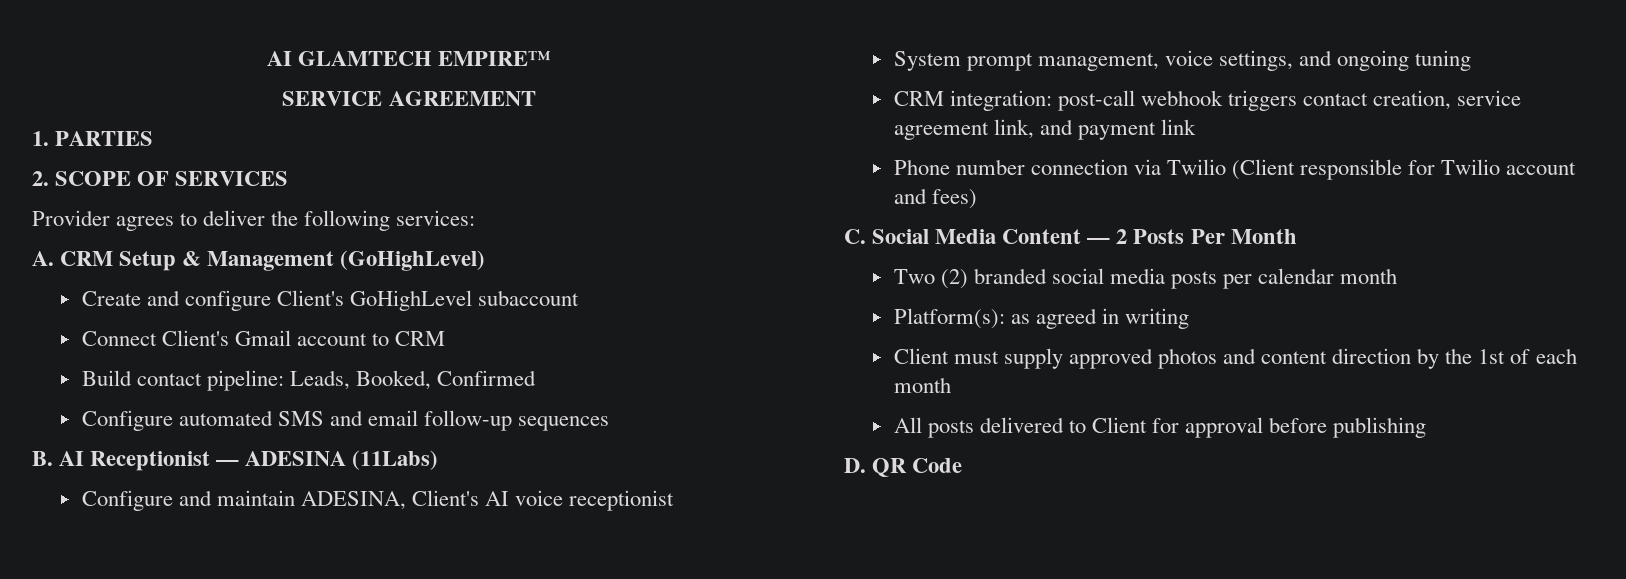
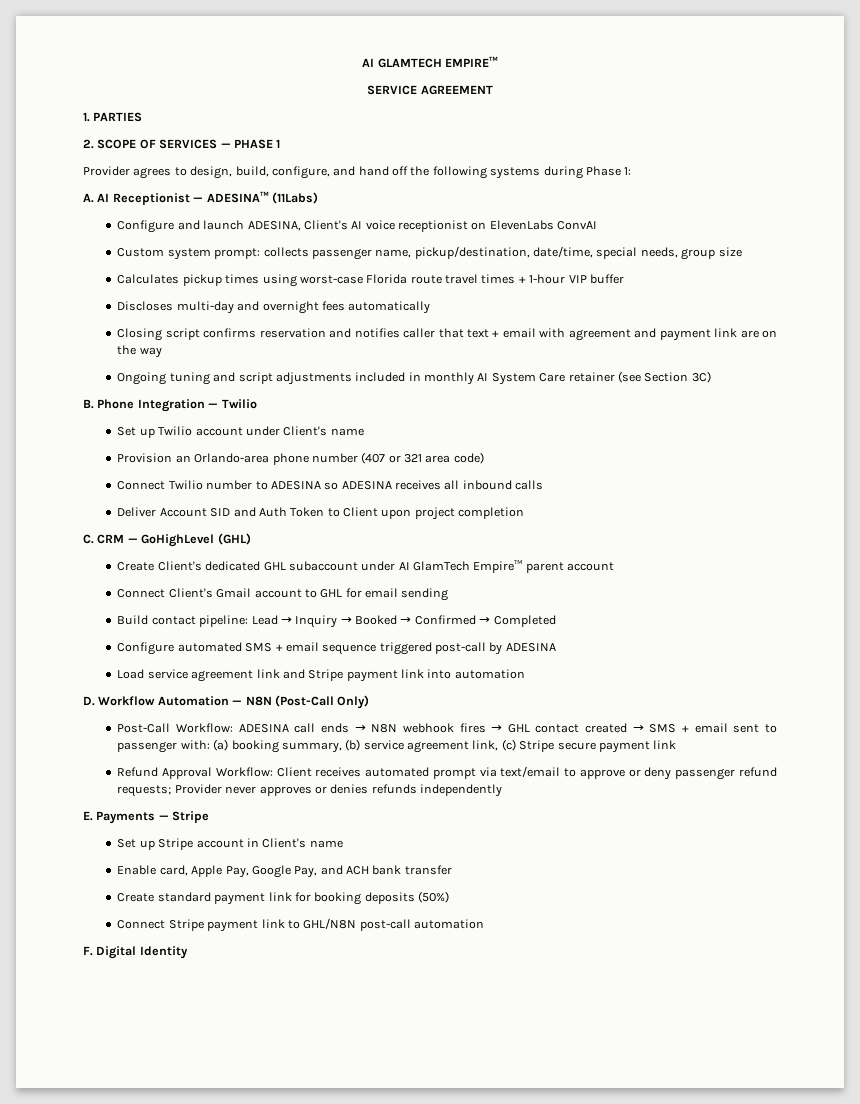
(289, 178) none -> [220,139,281,149] — PHASE 1
[203,210,476,231] [32,250,486,271] [81,290,579,311] deliver the following services: // A. CRM Setup & Management (GoHighLevel) // Create and configure Client's GoHighLevel subaccount -> [190,166,632,179] [83,191,318,205] [117,220,598,233] [117,246,742,260] [117,274,624,287] [117,301,431,314] [117,328,777,341] [117,345,162,358] [117,371,711,385] [83,399,257,412] [117,426,364,438] [117,452,484,465] [117,480,544,490] [117,507,525,520] [83,533,251,547] [117,560,615,573] design, build, configure, and hand off the following systems during Phase 1: // A. AI Receptionist — ADESINA™ (11Labs) // Configure and launch ADESINA, Client's AI voice receptionist on ElevenLabs ConvAI // Custom system prompt: collects passenger name, pickup/destination, date/time, special needs, group size // Calculates pickup times using worst-case Florida route travel times + 1-hour VIP buffer // Discloses multi-day and overnight fees automatically // Closing script confirms reservation and notifies caller that text + email with agreement and payment link are on the way // Ongoing tuning and script adjustments included in monthly AI System Care retainer (see Section 3C) // B. Phone Integration — Twilio // Set up Twilio account under Client's name // Provision an Orlando-area phone number (407 or 321 area code) // Connect Twilio number to ADESINA so ADESINA receives all inbound calls // Deliver Account SID and Auth Token to Client upon project completion // C. CRM — GoHighLevel (GHL) // Create Client's dedicated GHL subaccount under AI GlamTech Empire™ parent account
[394,331,445,346] CRM -> [320,588,449,601] GHL for email sending
[289,370,431,390] Leads, Booked, -> [251,615,412,628] Lead → Inquiry → Booked →
(536, 378) none -> [479,615,556,627] → Completed
[329,410,610,431] [32,450,439,471] [81,490,675,511] [893,50,1472,71] [893,90,1522,111] [893,119,1196,140] [893,159,1577,180] [893,188,977,209] [844,229,1297,244] [893,268,1398,289] [893,308,1189,329] [893,348,1577,369] [893,377,951,393] [893,417,1427,438] [844,458,963,477] and email follow-up sequences // B. AI Receptionist — ADESINA (11Labs) // Configure and maintain ADESINA, Client's AI voice receptionist // System prompt management, voice settings, and ongoing tuning // CRM integration: post-call webhook triggers contact creation, service agreement link, and payment link // Phone number connection via Twilio (Client responsible for Twilio account and fees) // C. Social Media Content — 2 Posts Per Month // Two (2) branded social media posts per calendar month // Platform(s): as agreed in writing // Client must supply approved photos and content direction by the 1st of each month // All posts delivered to Client for approval before publishing // D. QR Code -> [275,642,556,655] [117,669,525,682] [83,695,370,709] [117,723,778,733] [117,739,677,753] [117,766,777,780] [117,784,503,797] [83,811,210,824] [117,838,343,850] [117,865,452,878] [117,891,450,905] [117,918,485,932] [83,946,188,959] + email sequence triggered post-call by ADESINA // Load service agreement link and Stripe payment link into automation // D. Workflow Automation — N8N (Post-Call Only) // Post-Call Workflow: ADESINA call ends → N8N webhook fires → GHL contact created → SMS + email sent to passenger with: (a) booking summary, (b) service agreement link, (c) Stripe secure payment link // Refund Approval Workflow: Client receives automated prompt via text/email to approve or deny passenger refund requests; Provider never approves or denies refunds independently // E. Payments — Stripe // Set up Stripe account in Client's name // Enable card, Apple Pay, Google Pay, and ACH bank transfer // Create standard payment link for booking deposits (50%) // Connect Stripe payment link to GHL/N8N post-call automation // F. Digital Identity

